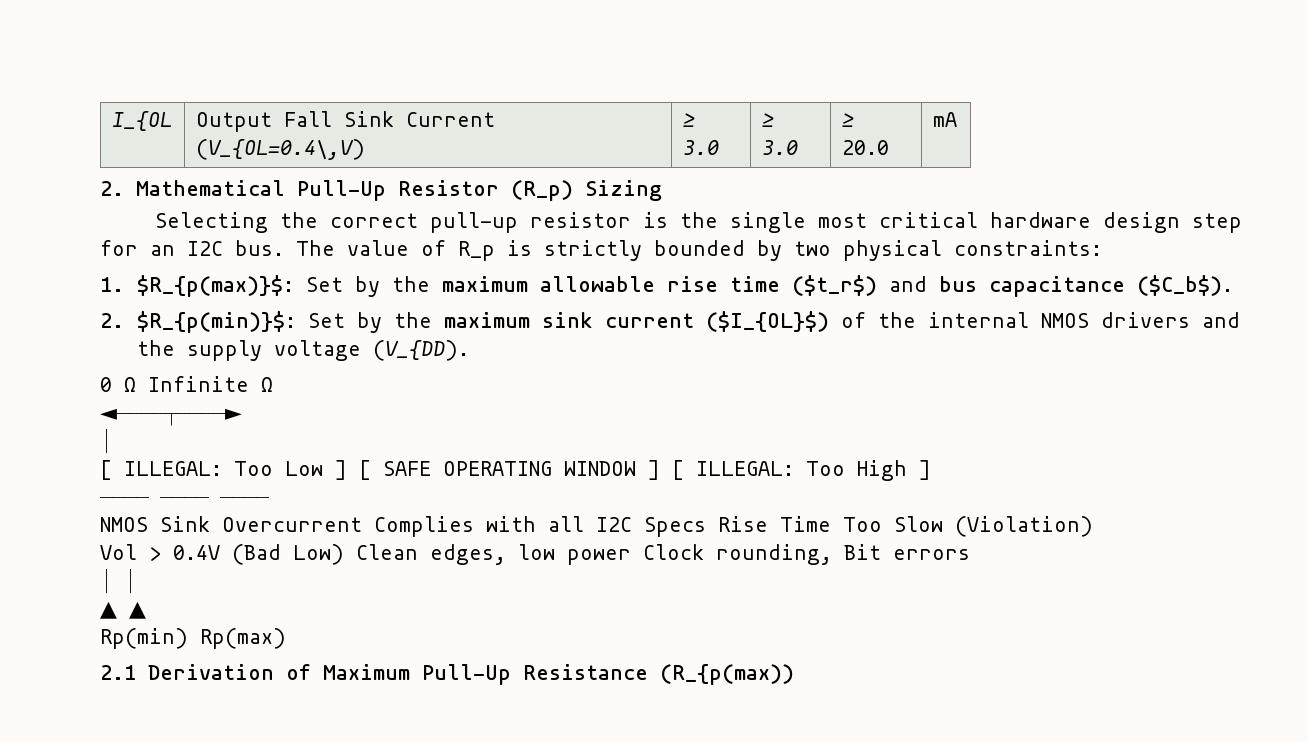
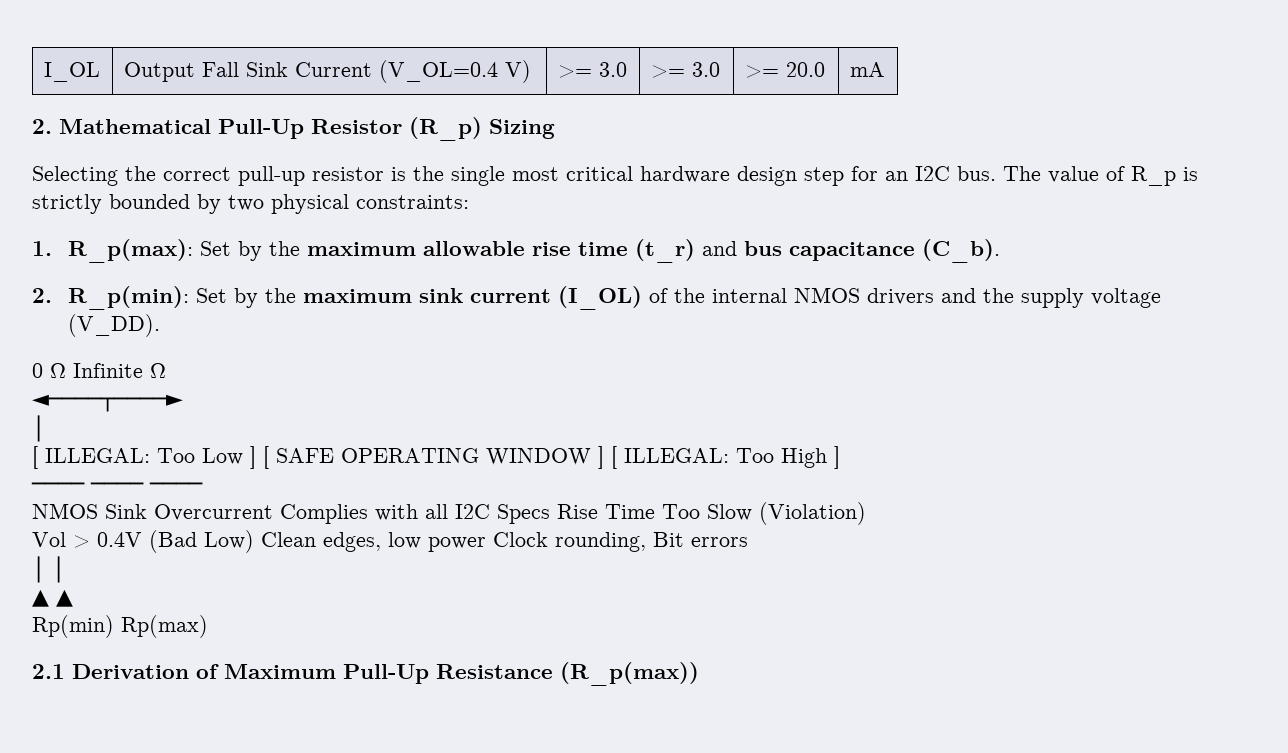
[111,111,172,131] I_{OL -> [43,62,100,82] I_OL
[195,139,365,160] [682,113,695,127] [682,140,719,155] [761,113,774,127] [761,140,798,155] [841,113,854,127] (V_{OL=0.4\,V) | ≥ 3.0 | ≥ 3.0 | ≥ -> [378,60,531,83] [557,62,627,78] [650,62,720,78] [744,65,779,78] (V_OL=0.4 V) | >= 3.0 | >= 3.0 | >=
[136,275,294,297] $R_{p(max)}$: -> [68,239,194,263] R_p(max):
[791,275,877,296] ($t_r$) -> [635,239,696,263] (t_r)
[1136,275,1233,296] [100,311,296,333] ($C_b$). // 2. $R_{p(min)}$: -> [922,239,1001,263] [32,286,190,310] (C_b). // 2. R_p(min):
[705,311,829,332] ($I_{OL}$) -> [558,286,643,310] (I_OL)
[372,340,469,361] (V_{DD). -> [68,314,161,337] (V_DD).
[660,664,794,685] (R_{p(max)) -> [560,662,699,686] (R_p(max))

